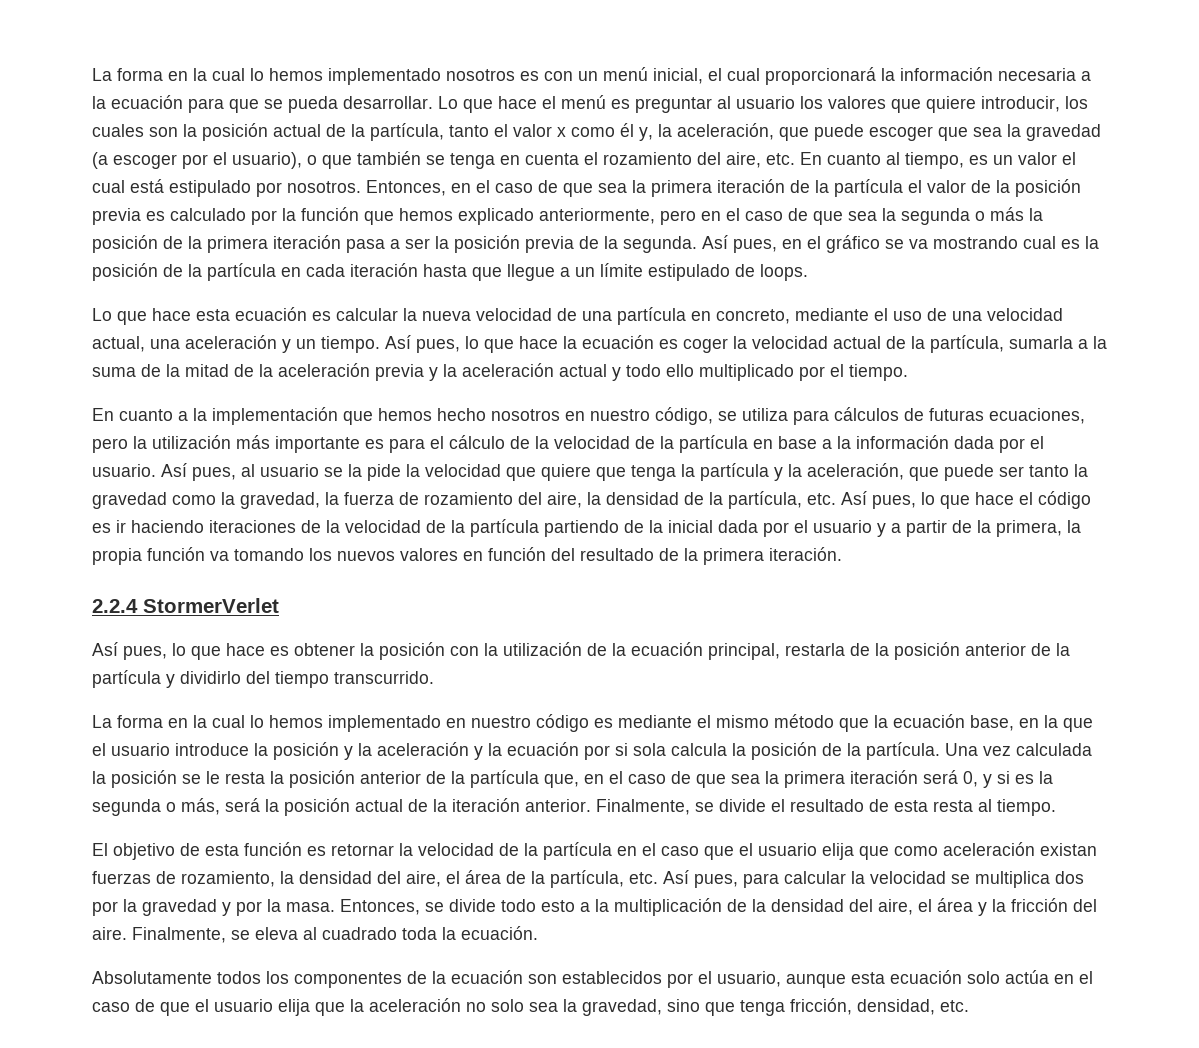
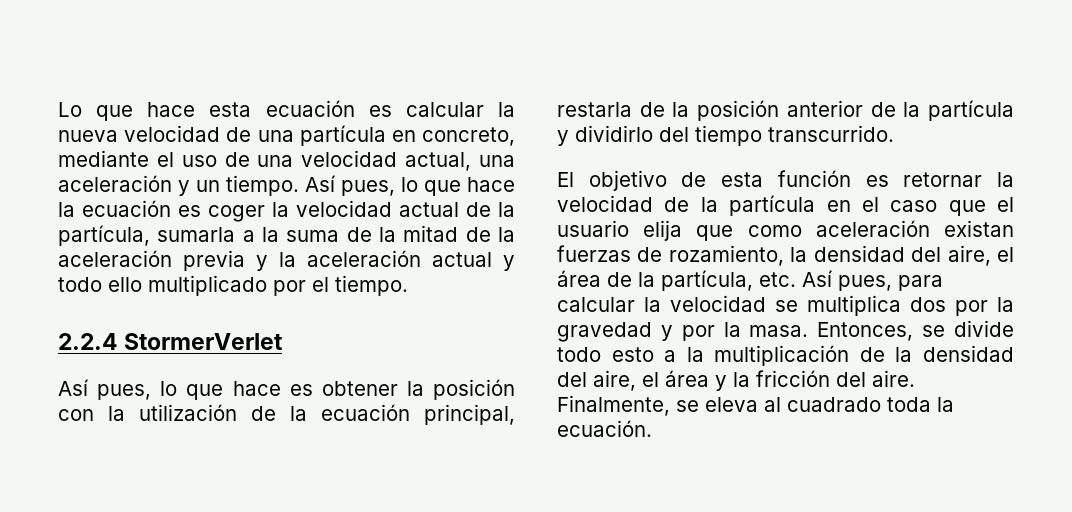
[92,67,1091,85] [92,95,1088,113] [92,123,1101,141] [92,151,1076,169] [92,179,1081,197] [92,207,1043,225] [92,235,1099,253] [92,263,808,281] La forma en la cual lo hemos implementado nosotros es con un menú inicial, el cual proporcionará la información necesaria a la ecuación para que se pueda desarrollar. Lo que hace el menú es preguntar al usuario los valores que quiere introducir, los cuales son la posición actual de la partícula, tanto el valor x como él y, la aceleración, que puede escoger que sea la gravedad (a escoger por el usuario), o que también se tenga en cuenta el rozamiento del aire, etc. En cuanto al tiempo, es un valor el cual está estipulado por nosotros. Entonces, en el caso de que sea la primera iteración de la partícula el valor de la posición previa es calculado por la función que hemos explicado anteriormente, pero en el caso de que sea la segunda o más la posición de la primera iteración pasa a ser la posición previa de la segunda. Así pues, en el gráfico se va mostrando cual es la posición de la partícula en cada iteración hasta que llegue a un límite estipulado de loops. // -> (58, 109) none
[92,407,1085,425] [92,435,1044,453] [92,463,1088,481] [92,491,1091,509] [92,519,1081,537] [92,547,842,565] // En cuanto a la implementación que hemos hecho nosotros en nuestro código, se utiliza para cálculos de futuras ecuaciones, pero la utilización más importante es para el cálculo de la velocidad de la partícula en base a la información dada por el usuario. Así pues, al usuario se la pide la velocidad que quiere que tenga la partícula y la aceleración, que puede ser tanto la gravedad como la gravedad, la fuerza de rozamiento del aire, la densidad de la partícula, etc. Así pues, lo que hace el código es ir haciendo iteraciones de la velocidad de la partícula partiendo de la inicial dada por el usuario y a partir de la primera, la propia función va tomando los nuevos valores en función del resultado de la primera iteración. -> (408, 285) none
[92,714,1093,732] [92,742,1092,760] [92,770,1053,788] [92,798,1056,816] // La forma en la cual lo hemos implementado en nuestro código es mediante el mismo método que la ecuación base, en la que el usuario introduce la posición y la aceleración y la ecuación por si sola calcula la posición de la partícula. Una vez calculada la posición se le resta la posición anterior de la partícula que, en el caso de que sea la primera iteración será 0, y si es la segunda o más, será la posición actual de la iteración anterior. Finalmente, se divide el resultado de esta resta al tiempo. -> (894, 133) none
[92,970,1093,988] [92,998,969,1016] // Absolutamente todos los componentes de la ecuación son establecidos por el usuario, aunque esta ecuación solo actúa en el caso de que el usuario elija que la aceleración no solo sea la gravedad, sino que tenga fricción, densidad, etc. -> (652, 428) none

